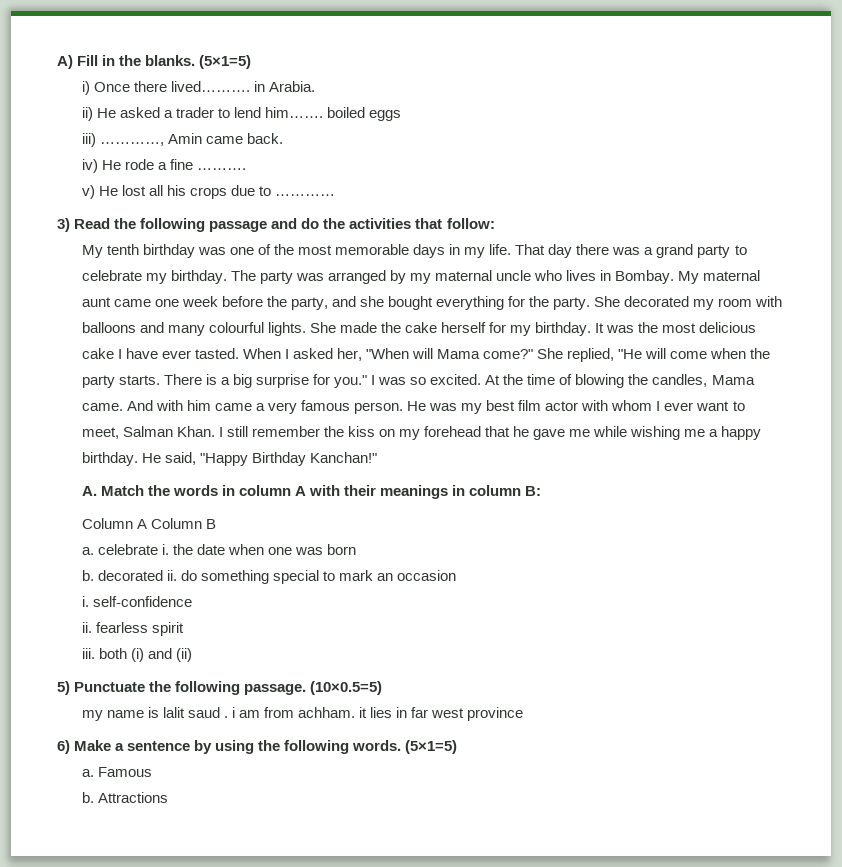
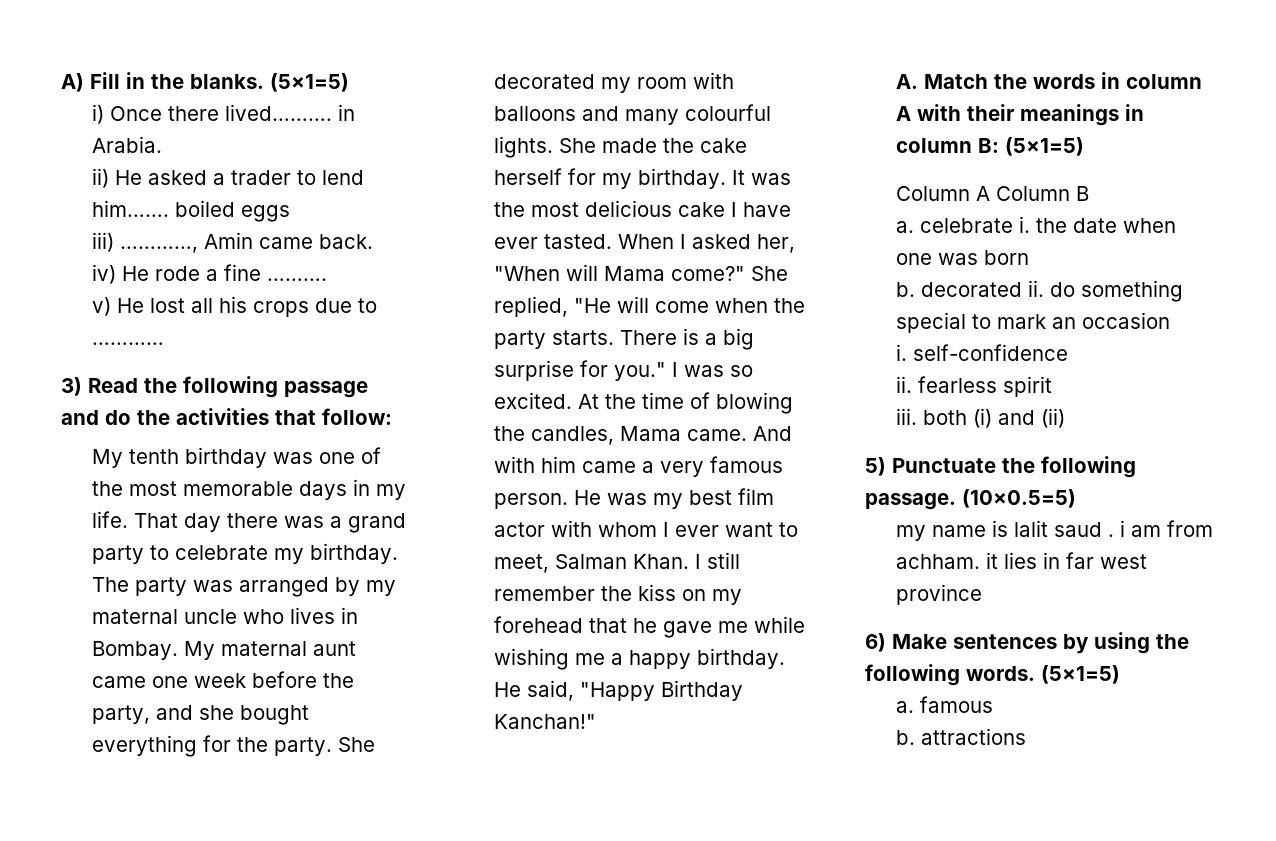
(542, 491) none -> [1005,137,1085,156] (5×1=5)
[115,741,191,751] a sentence -> [953,634,1057,649] sentences
[97,767,152,777] [81,792,168,803] Famous // b. Attractions -> [920,696,994,713] [896,728,1027,745] famous // b. attractions

